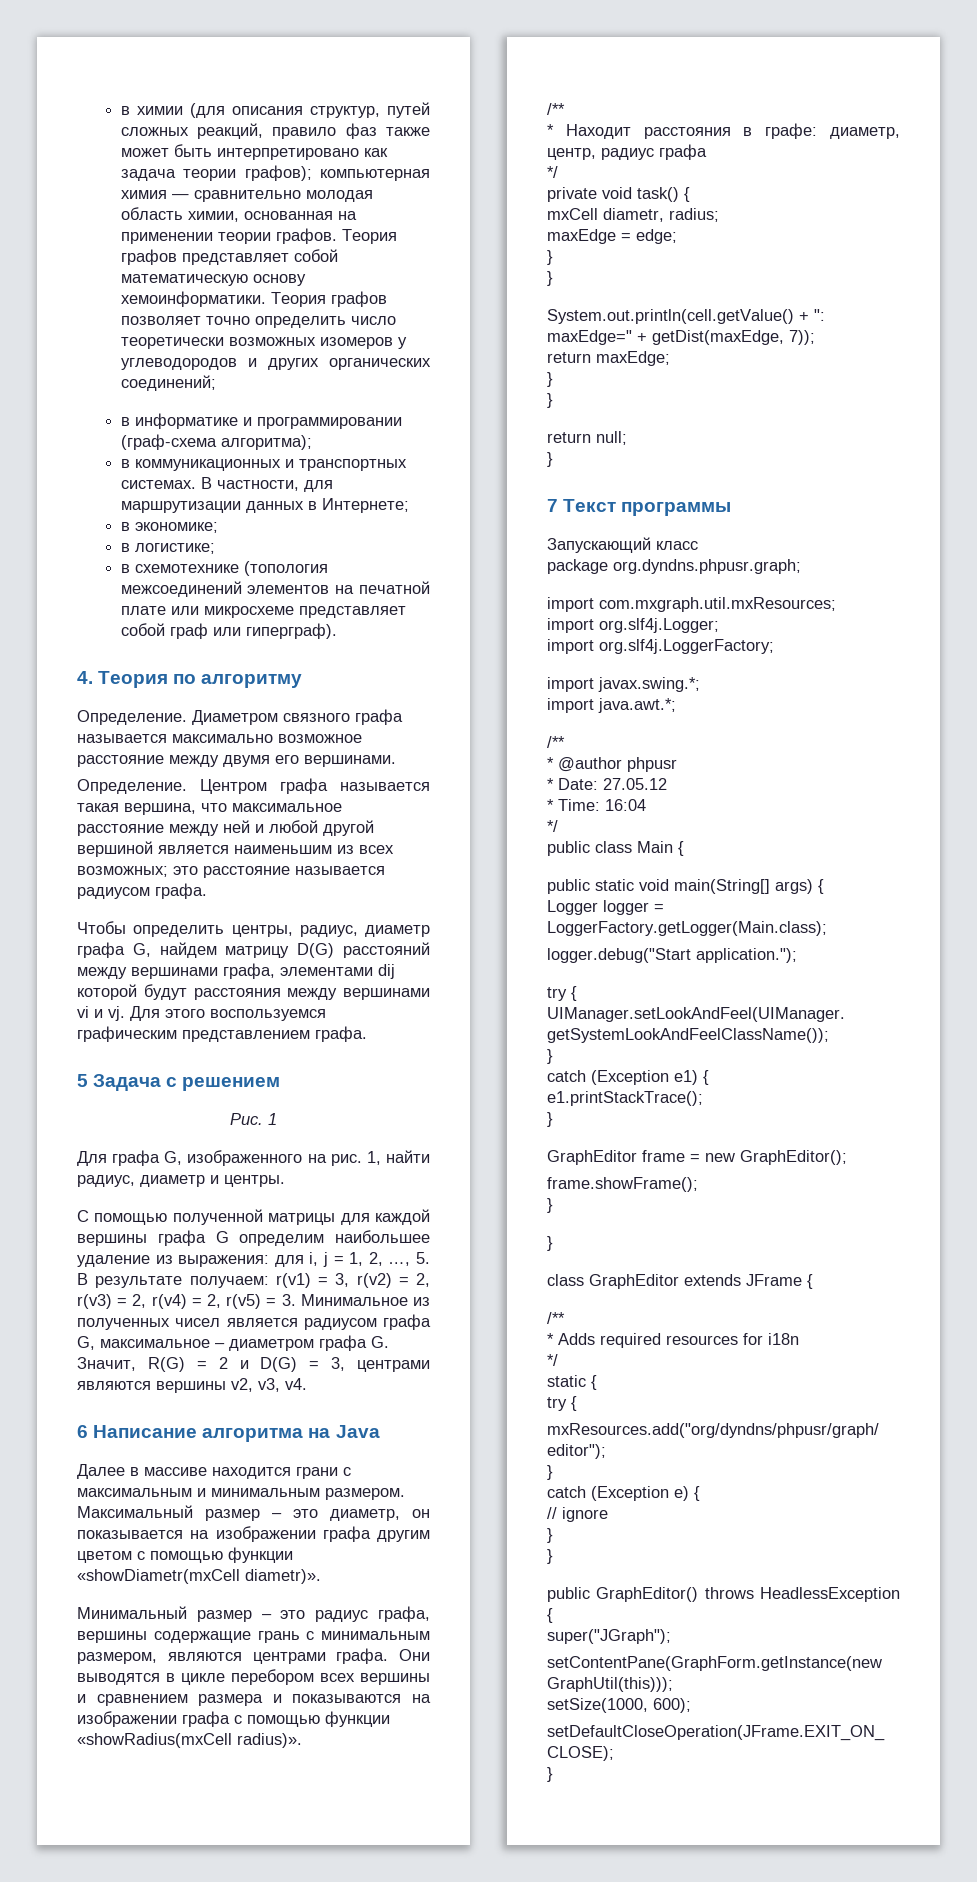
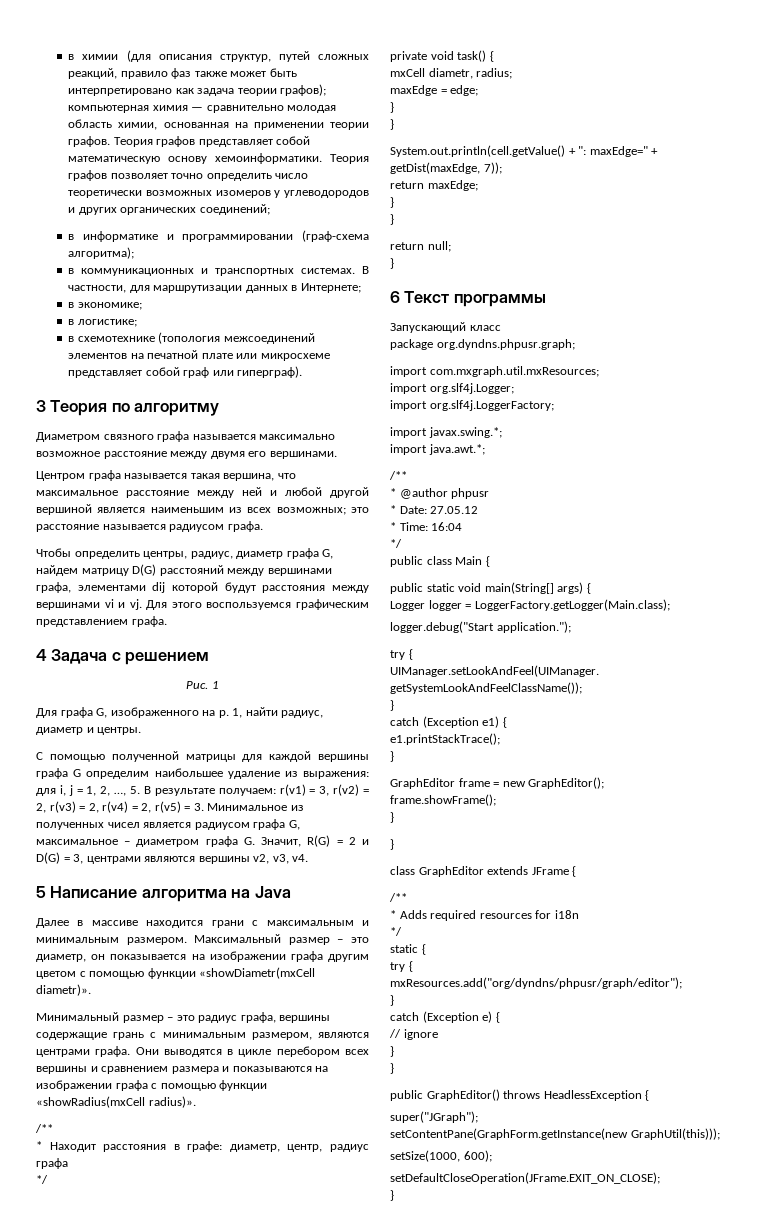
[77,671,93,684] 4. -> [36,400,46,412] 3
[77,710,187,725] Определение. -> (220, 409) none
[77,779,187,794] Определение. -> (337, 455) none
[77,1074,88,1087] 5 -> [36,649,47,661] 4
[330,1154,362,1166] рис. -> [218,710,229,718] р.
[77,1425,88,1438] 6 -> [36,886,46,898] 5
[547,499,558,512] 7 -> [390,291,400,303] 6

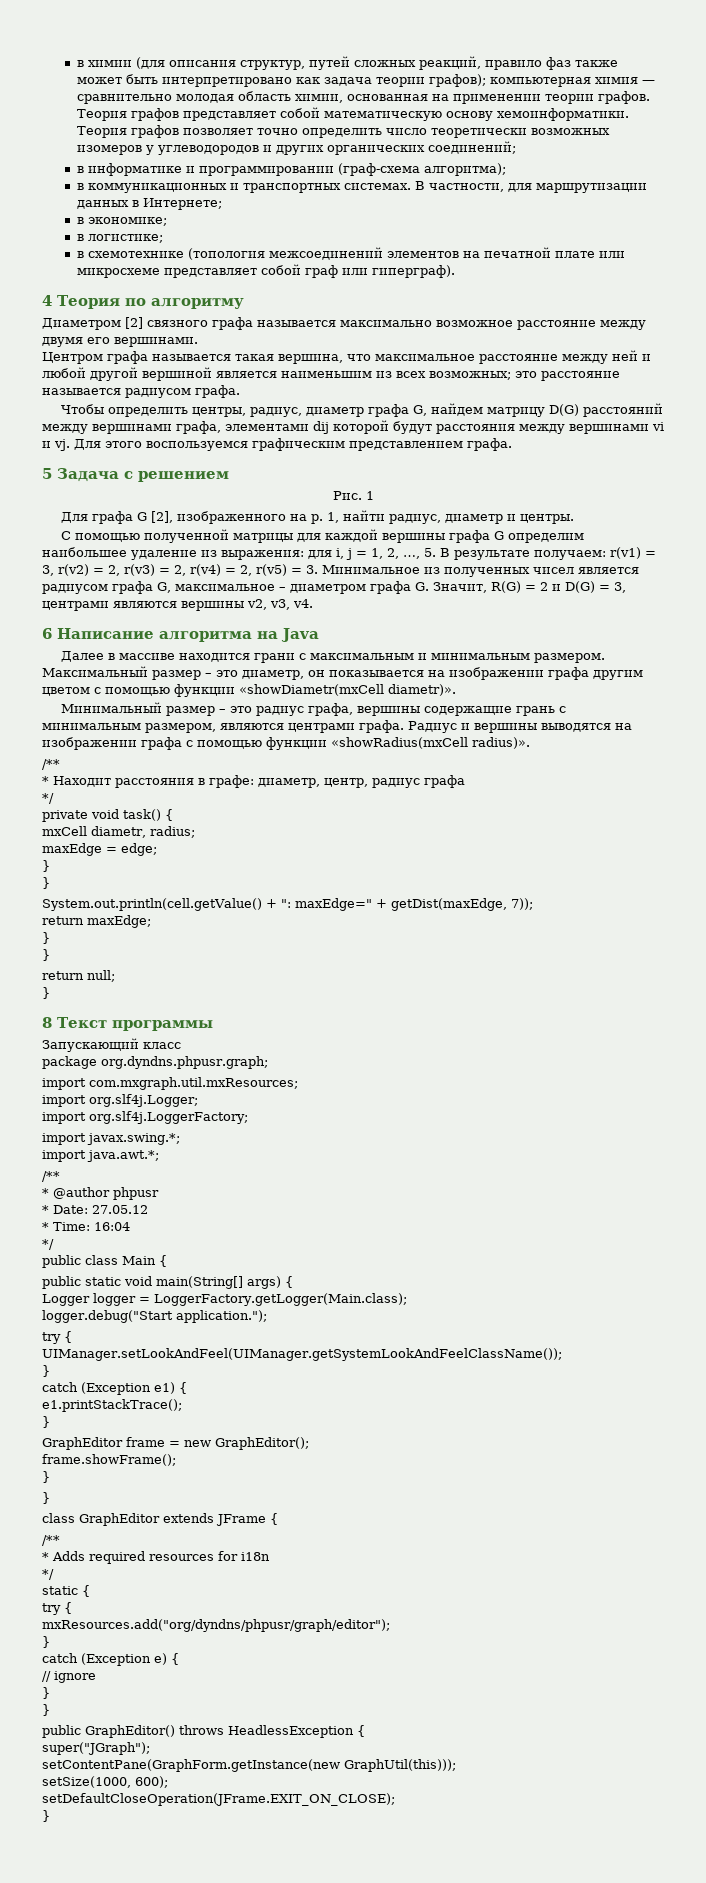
[36,400,46,412] 3 -> [42,295,52,306] 4
(100, 437) none -> [125,317,143,329] [2]
[36,649,47,661] 4 -> [42,468,52,479] 5
[96,708,108,718] G, -> [136,511,173,523] G [2],
[36,886,46,898] 5 -> [42,628,52,639] 6
[135,1046,369,1057] [36,1066,312,1074] Они выводятся в цикле перебором всех вершины и сравнением размера и показываются -> [408,721,611,733] Радиус и вершины выводятся
[390,291,400,303] 6 -> [42,1017,52,1028] 8

